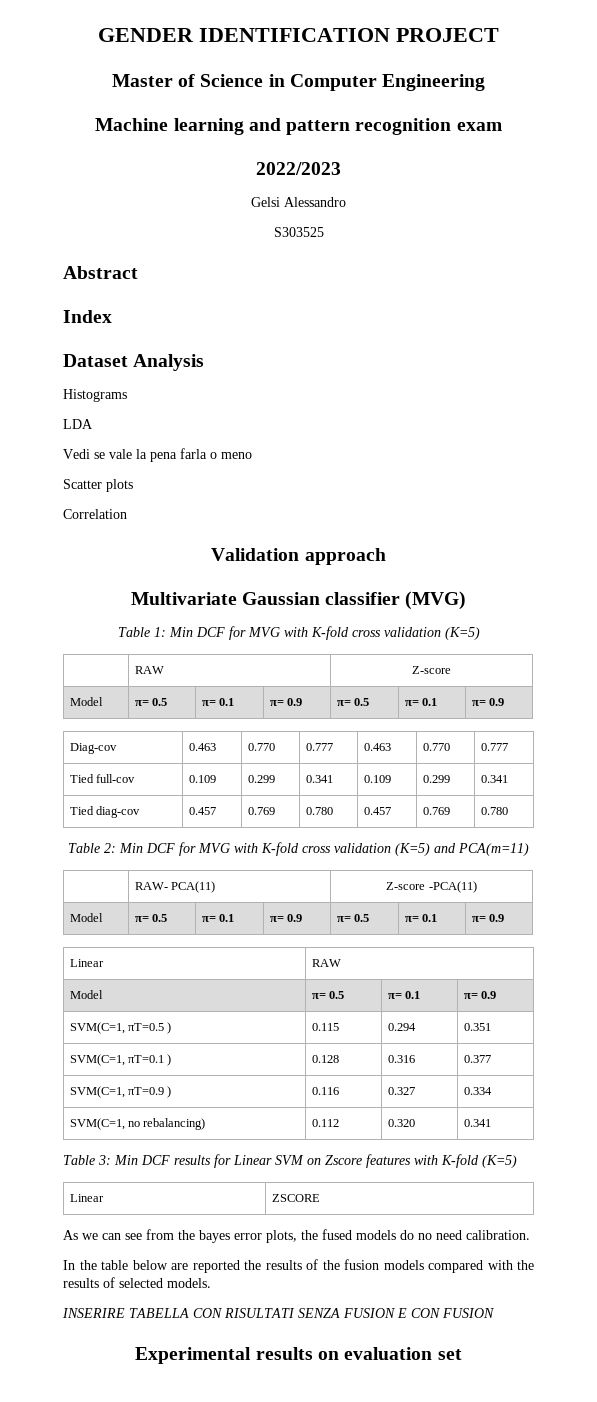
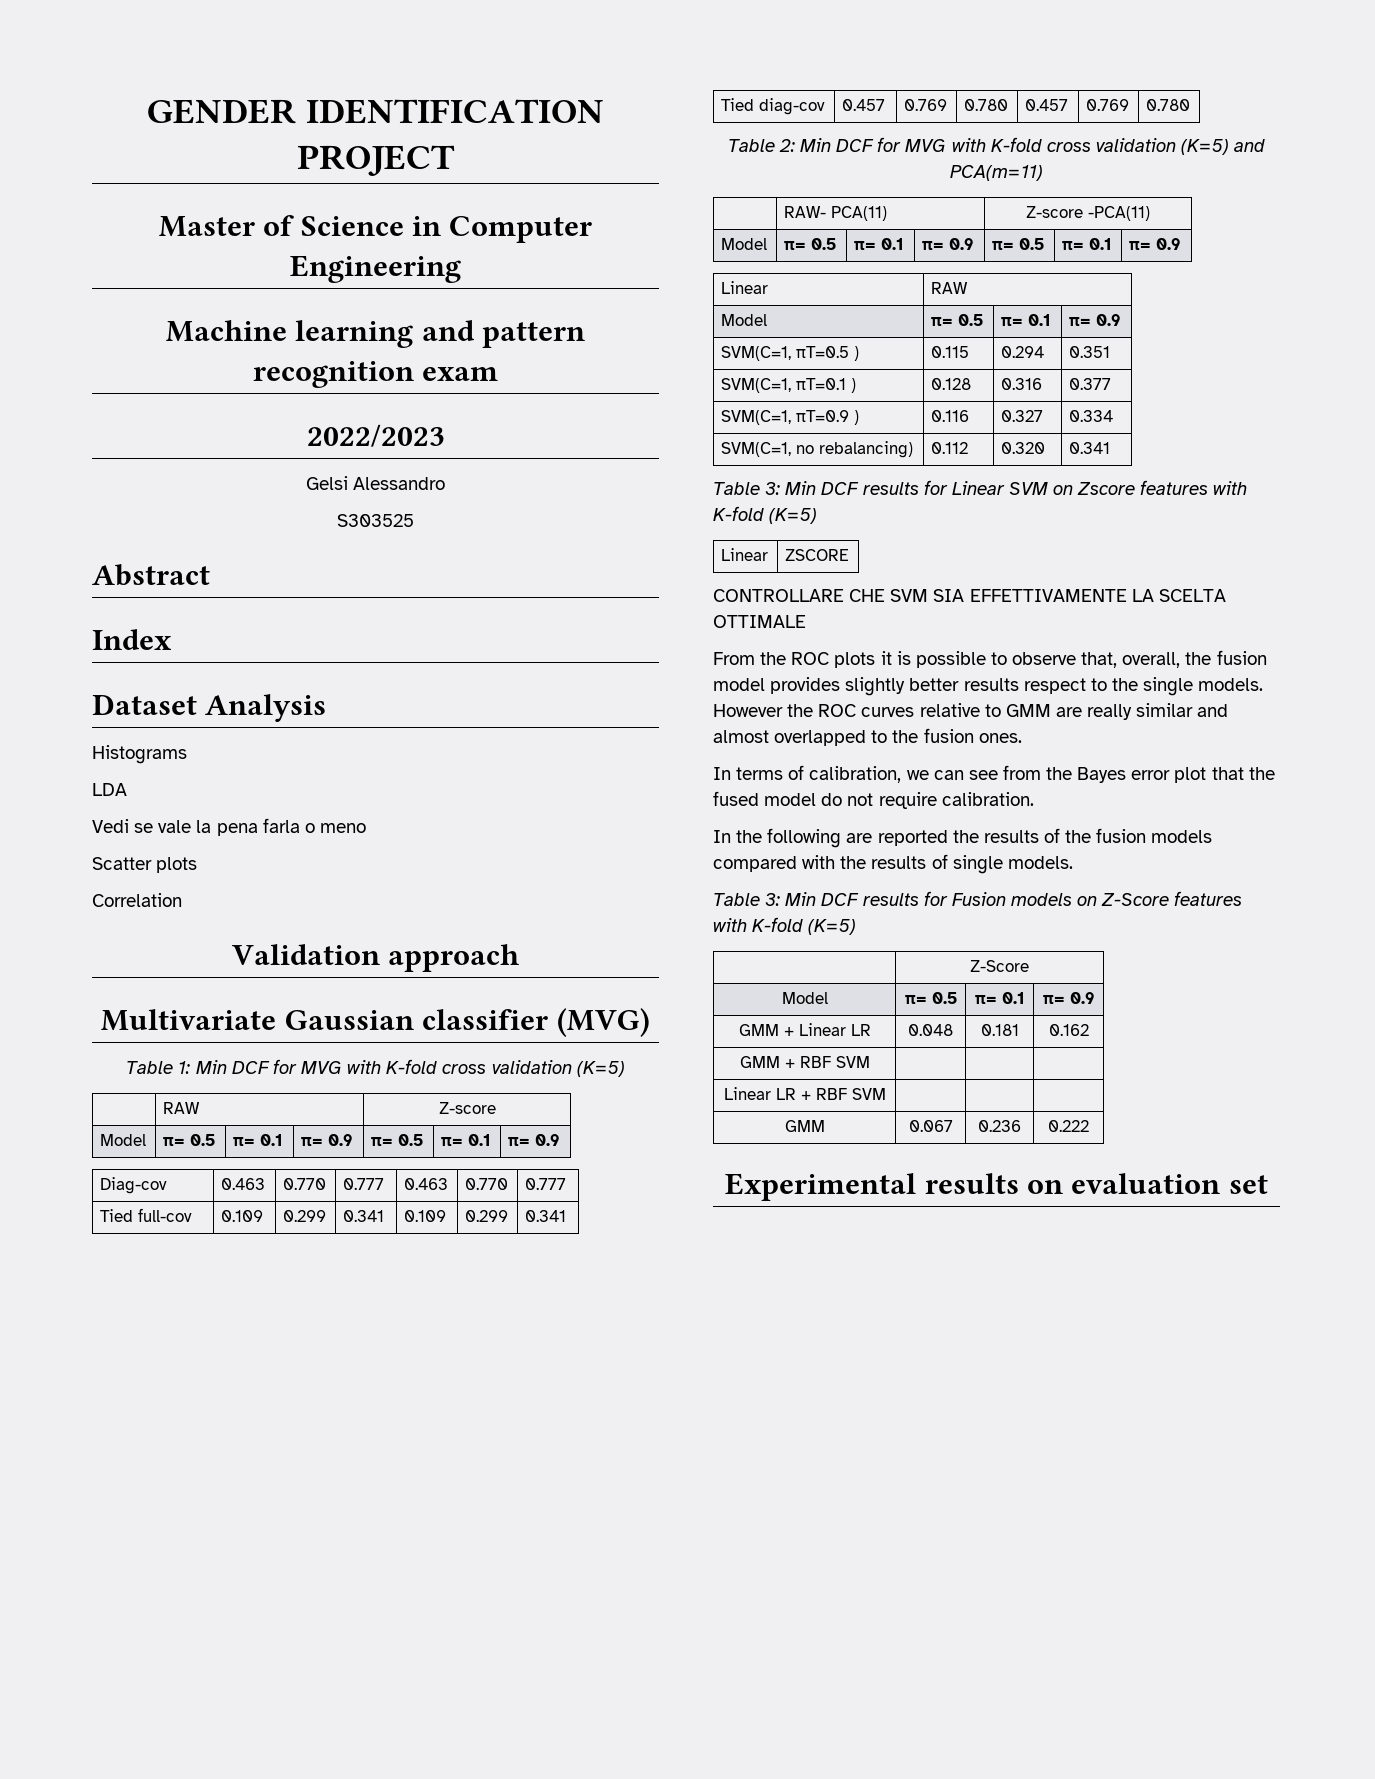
[63,1230,78,1240] As -> [713,589,1226,602] [713,615,806,628] [713,650,1267,668] [713,677,1264,696] [713,703,1229,720] [713,728,1022,746] [713,765,902,783] CONTROLLARE CHE SVM SIA EFFETTIVAMENTE LA SCELTA OTTIMALE // From the ROC plots it is possible to observe that, overall, the fusion model provides slightly better results respect to the single models. However the ROC curves relative to GMM are really similar and almost overlapped to the fusion ones. // In terms of calibration,
[199,1229,462,1243] bayes error plots, the fused models do no need -> [1077,767,1275,783] [713,791,937,809] Bayes error plot that the fused model do not require
[101,1260,168,1270] table below -> [767,828,842,848] following
[119,1278,163,1288] selected -> [952,855,1003,874] single
[62,1308,494,1318] INSERIRE TABELLA CON RISULTATI SENZA FUSION E CON FUSION -> [713,891,1243,906] [713,917,857,935] [970,960,1029,972] [781,992,828,1004] [904,992,957,1004] [974,992,1025,1004] [1042,992,1095,1004] [738,1023,871,1036] [908,1024,953,1036] [980,1024,1019,1036] [1048,1024,1089,1036] [739,1056,870,1068] [723,1087,886,1100] [784,1120,825,1132] [908,1120,953,1132] [978,1120,1021,1132] [1048,1120,1089,1132] Table 3: Min DCF results for Fusion models on Z-Score features with K-fold (K=5) // | Z-Score // Model | π= 0.5 | π= 0.1 | π= 0.9 // GMM + Linear LR | 0.048 | 0.181 | 0.162 // GMM + RBF SVM | | | // Linear LR + RBF SVM | | | // GMM | 0.067 | 0.236 | 0.222

